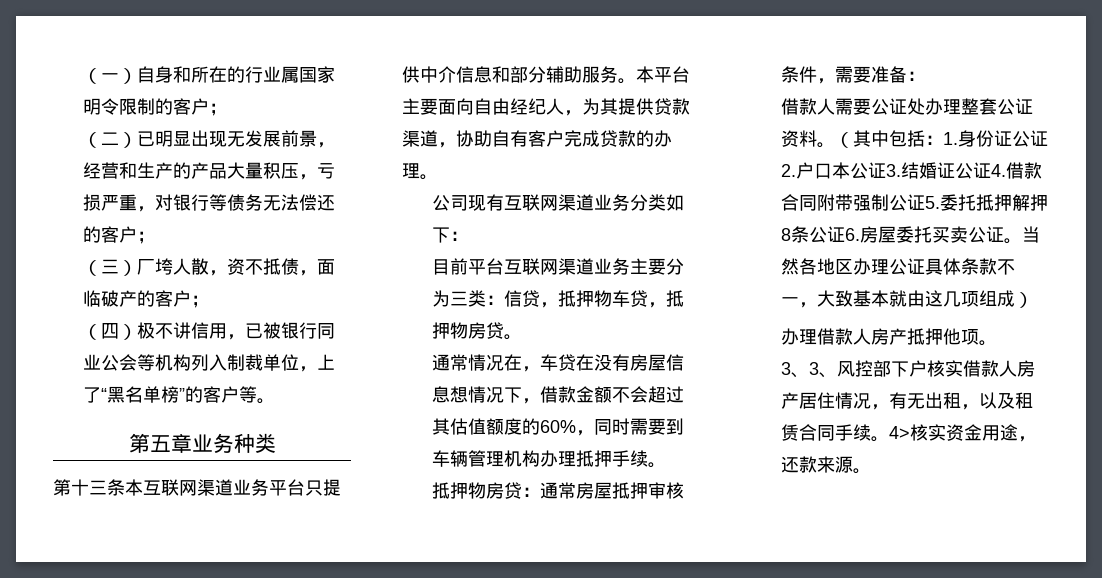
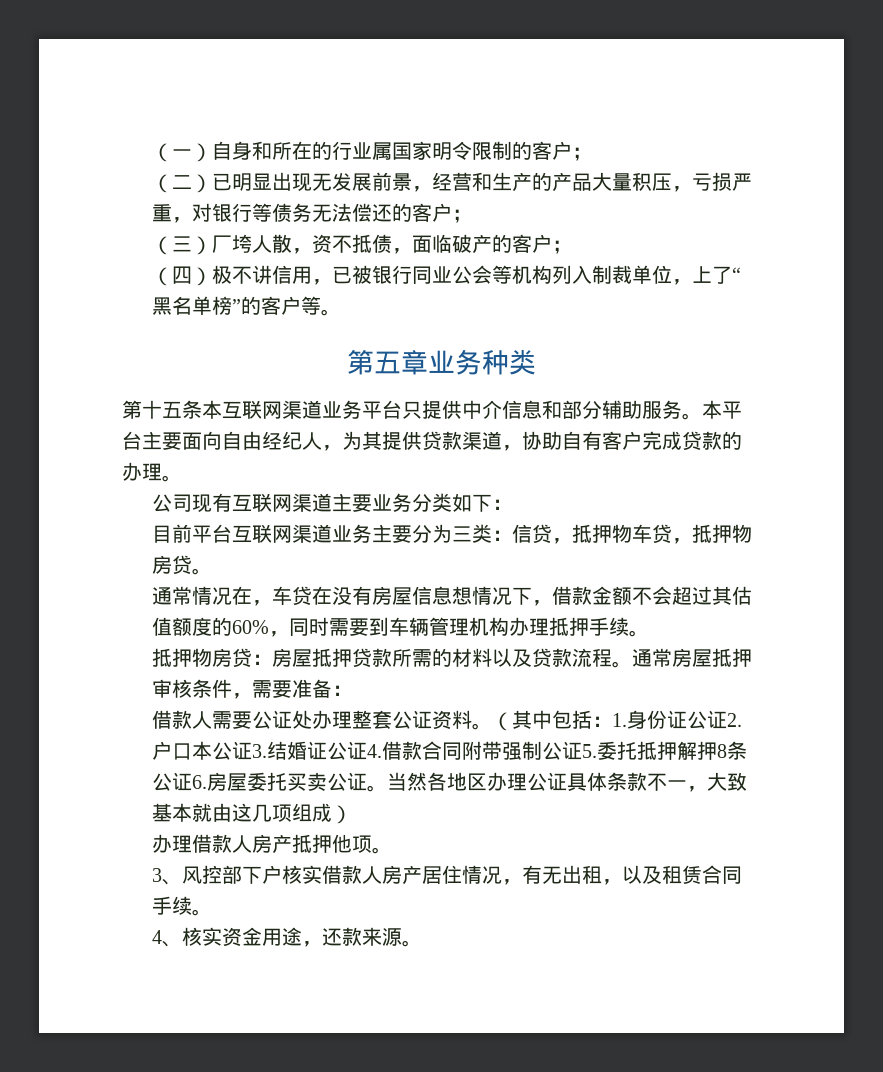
[89,480,107,495] 三 -> [162,401,182,418] 五
(594, 202) none -> [332,493,373,512] 主要
(540, 492) none -> [272,648,633,668] 房屋抵押贷款所需的材料以及贷款流程。
[808,362,837,378] 3、 -> (183, 882) none
[888,426,910,439] 4> -> [152,930,183,947] // 4、

